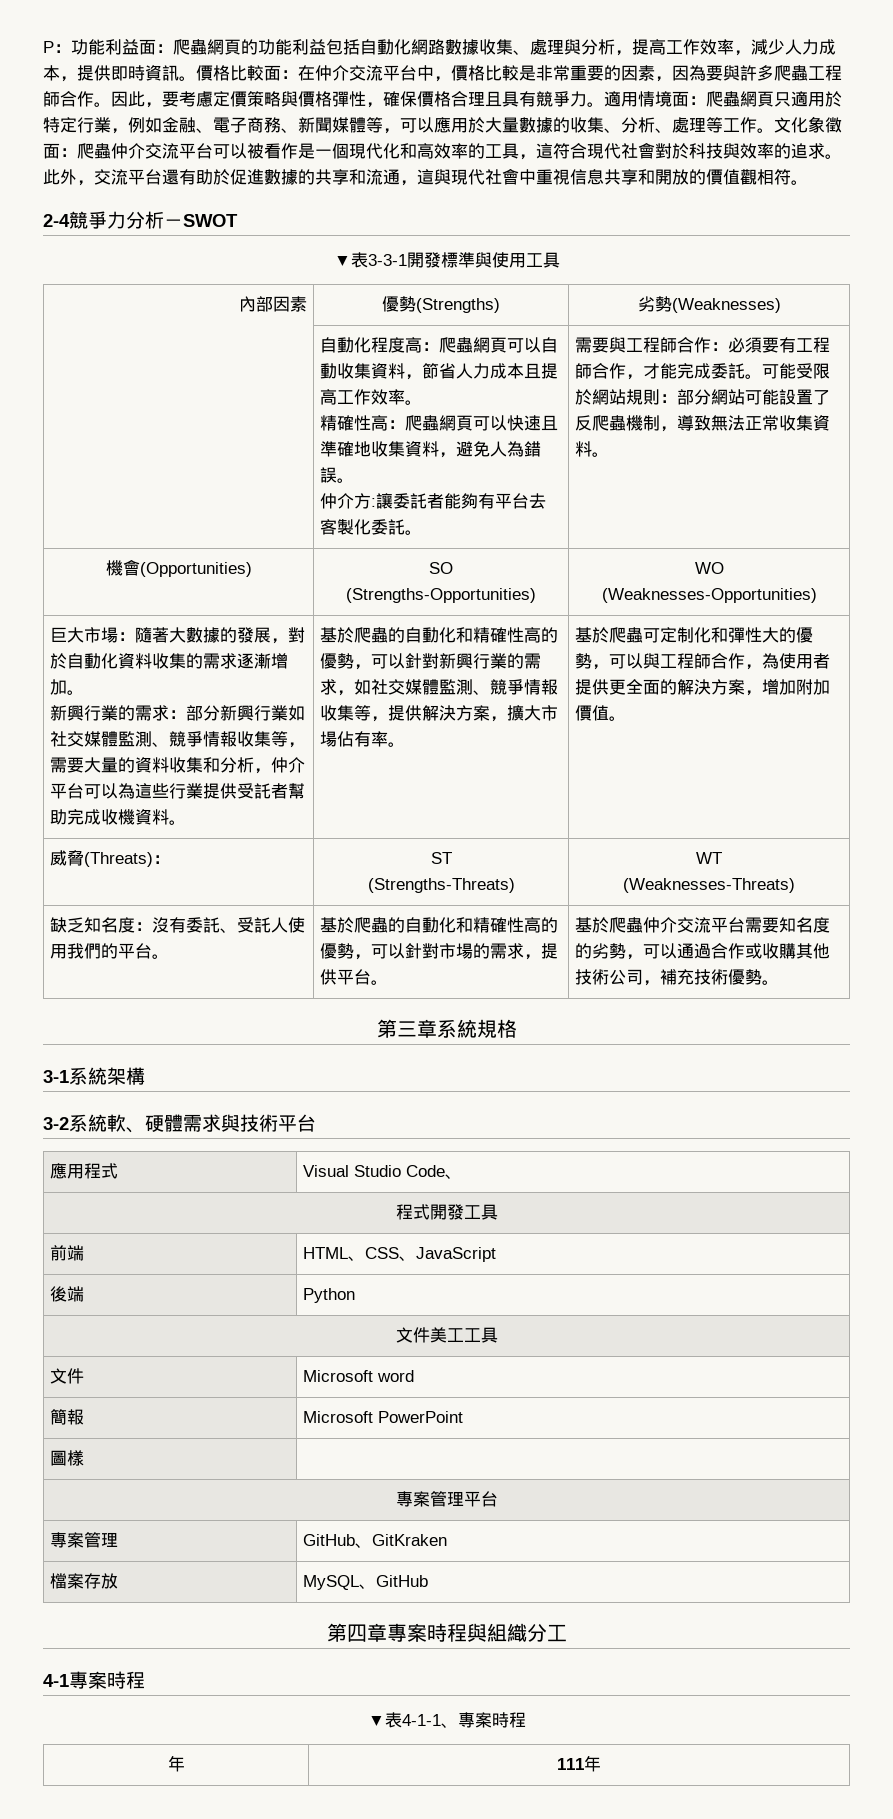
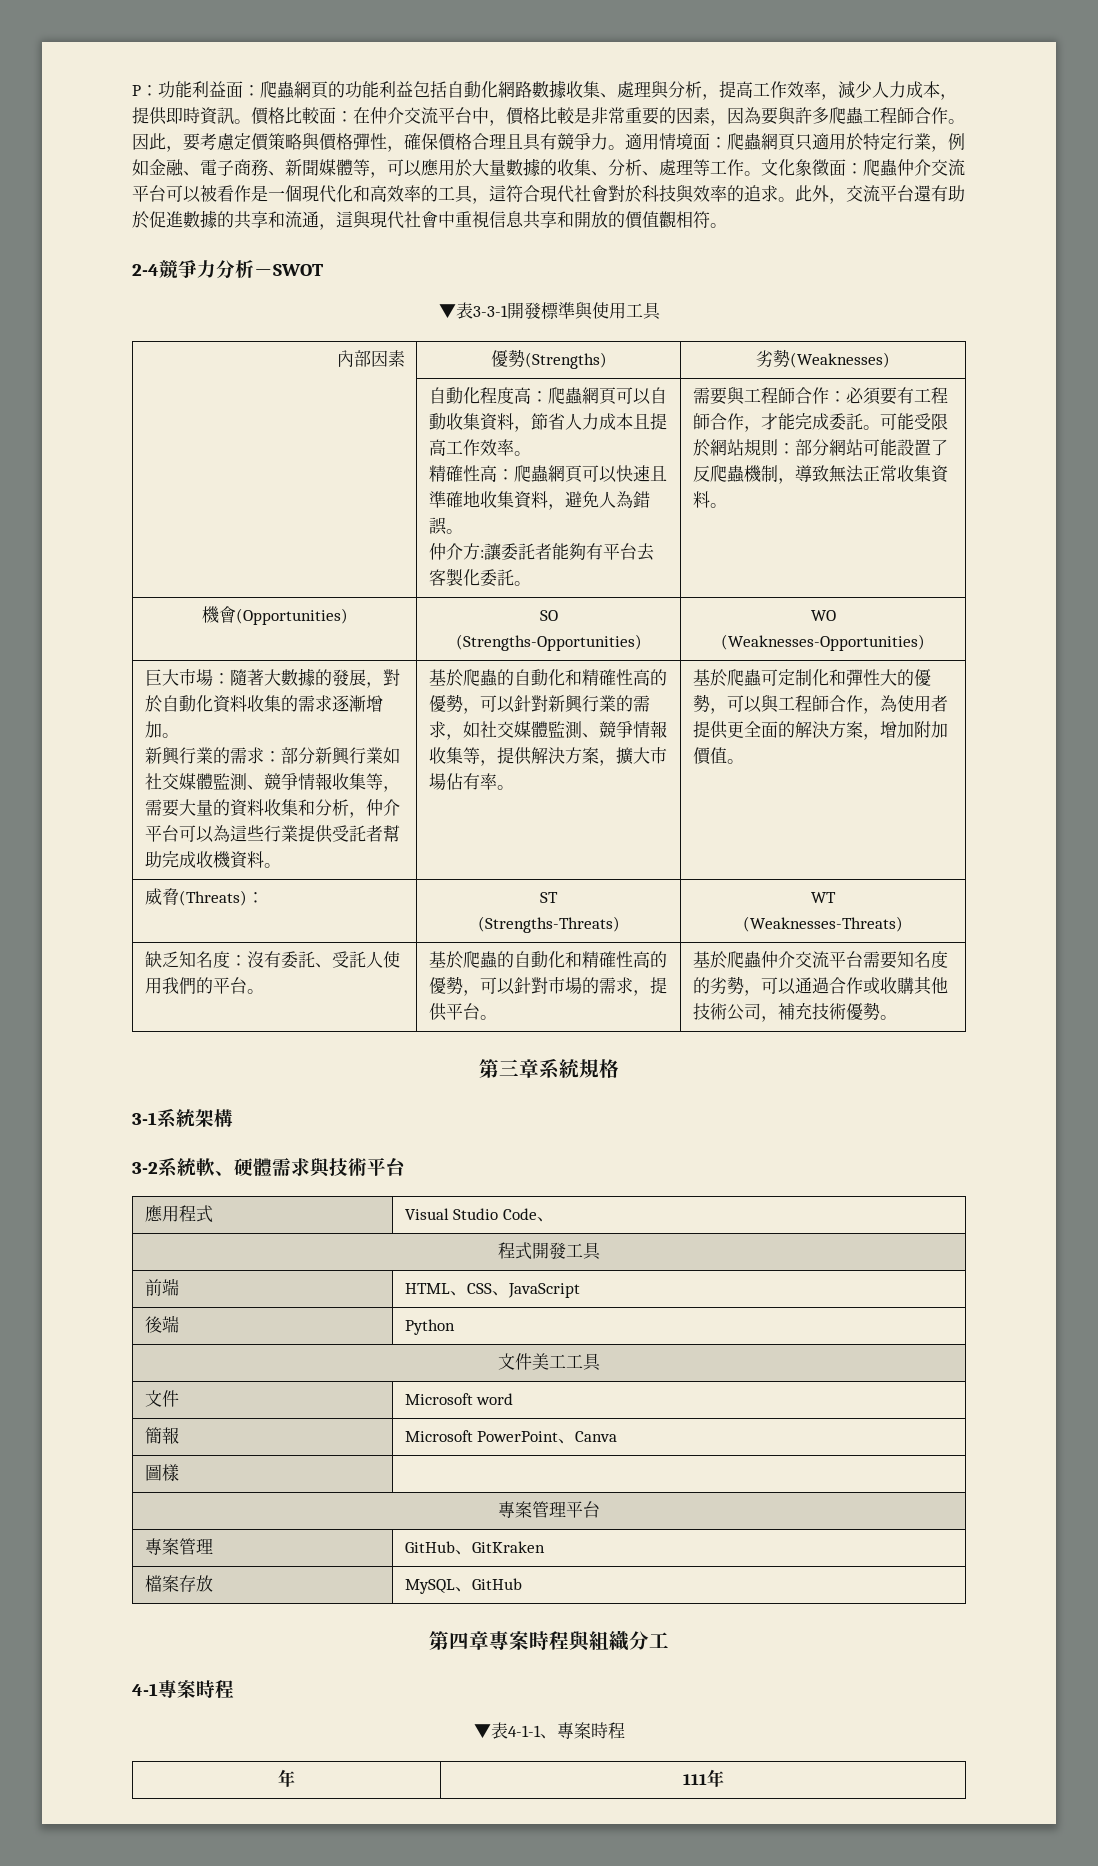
(463, 1417) none -> [558,1431,618,1444] 、Canva

